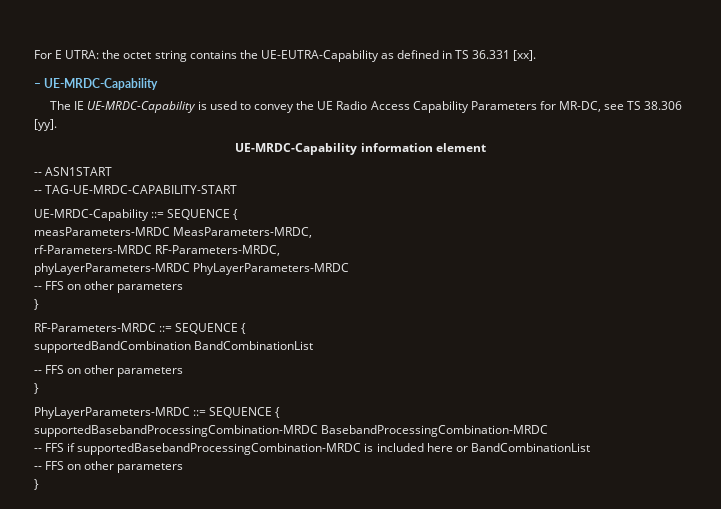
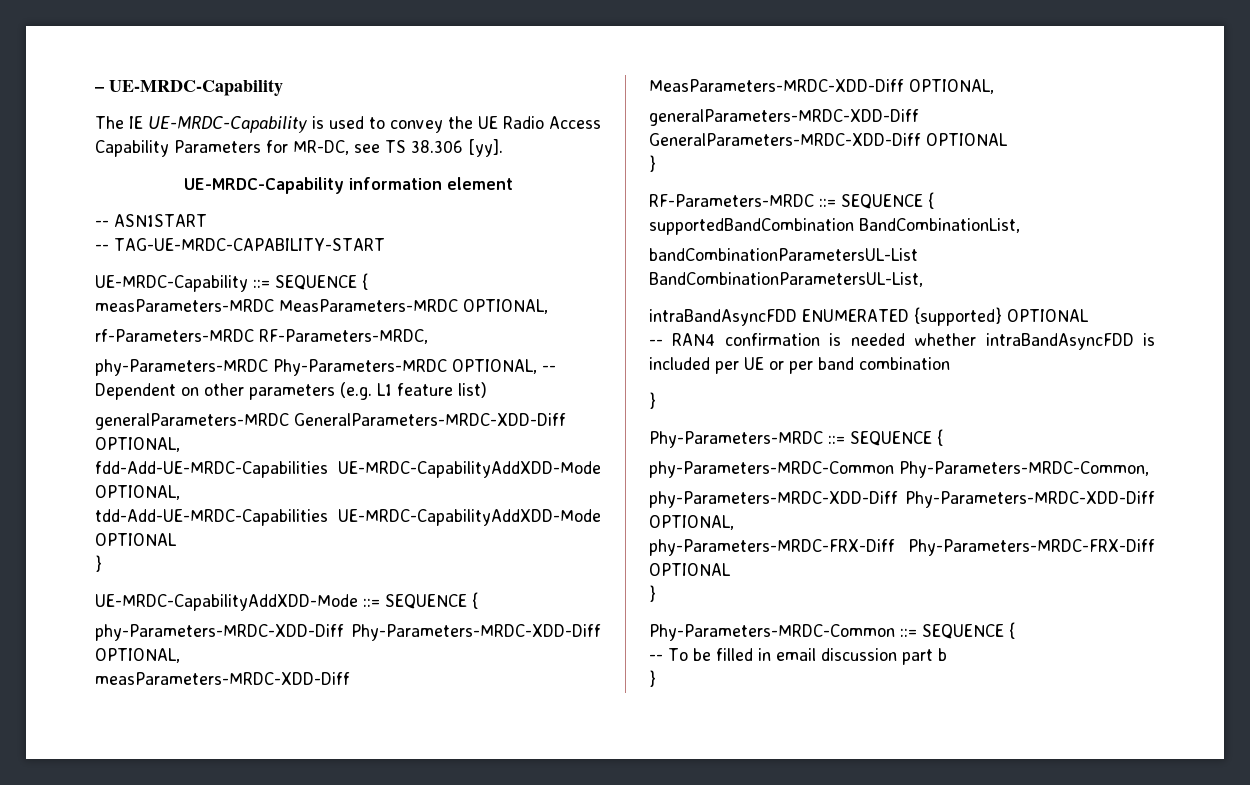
[34,50,537,62] For E UTRA: the octet string contains the UE-EUTRA-Capability as defined in TS 36.331 [xx]. // -> (95, 89) none
[173,227,313,238] MeasParameters-MRDC, -> [279,299,548,314] MeasParameters-MRDC OPTIONAL,
[34,263,350,275] [34,281,184,293] phyLayerParameters-MRDC PhyLayerParameters-MRDC // -- FFS on other parameters -> [95,359,556,376] [95,382,487,400] [95,413,566,430] [95,437,180,452] [95,461,601,478] [95,485,180,500] [95,509,601,526] [95,533,177,546] [95,555,102,572] [95,592,478,611] [95,624,601,641] [95,648,180,663] [95,672,350,685] [649,79,994,94] [649,109,919,126] [649,133,1008,146] phy-Parameters-MRDC Phy-Parameters-MRDC OPTIONAL, -- Dependent on other parameters (e.g. L1 feature list) // generalParameters-MRDC GeneralParameters-MRDC-XDD-Diff OPTIONAL, // fdd-Add-UE-MRDC-Capabilities UE-MRDC-CapabilityAddXDD-Mode OPTIONAL, // tdd-Add-UE-MRDC-Capabilities UE-MRDC-CapabilityAddXDD-Mode OPTIONAL // } // UE-MRDC-CapabilityAddXDD-Mode ::= SEQUENCE { // phy-Parameters-MRDC-XDD-Diff Phy-Parameters-MRDC-XDD-Diff OPTIONAL, // measParameters-MRDC-XDD-Diff MeasParameters-MRDC-XDD-Diff OPTIONAL, // generalParameters-MRDC-XDD-Diff GeneralParameters-MRDC-XDD-Diff OPTIONAL
[194,341,314,350] [34,365,184,377] [34,383,39,394] [34,407,281,419] [34,425,549,437] [34,443,590,455] [34,461,184,473] BandCombinationList // -- FFS on other parameters // } // PhyLayerParameters-MRDC ::= SEQUENCE { // supportedBasebandProcessingCombination-MRDC BasebandProcessingCombination-MRDC // -- FFS if supportedBasebandProcessingCombination-MRDC is included here or BandCombinationList // -- FFS on other parameters -> [859,218,1020,233] [649,248,918,261] [649,272,923,287] [649,307,1089,326] [649,333,1155,350] [649,357,950,374] [649,392,656,409] [649,429,943,448] [649,461,1149,478] [649,491,1155,508] [649,515,734,530] [649,539,1155,556] [649,563,731,576] [649,585,656,602] [649,622,1015,641] [649,648,947,665] BandCombinationList, // bandCombinationParametersUL-List BandCombinationParametersUL-List, // intraBandAsyncFDD ENUMERATED {supported} OPTIONAL // -- RAN4 confirmation is needed whether intraBandAsyncFDD is included per UE or per band combination // } // Phy-Parameters-MRDC ::= SEQUENCE { // phy-Parameters-MRDC-Common Phy-Parameters-MRDC-Common, // phy-Parameters-MRDC-XDD-Diff Phy-Parameters-MRDC-XDD-Diff OPTIONAL, // phy-Parameters-MRDC-FRX-Diff Phy-Parameters-MRDC-FRX-Diff OPTIONAL // } // Phy-Parameters-MRDC-Common ::= SEQUENCE { // -- To be filled in email discussion part b

